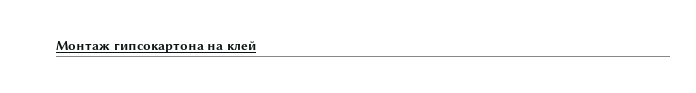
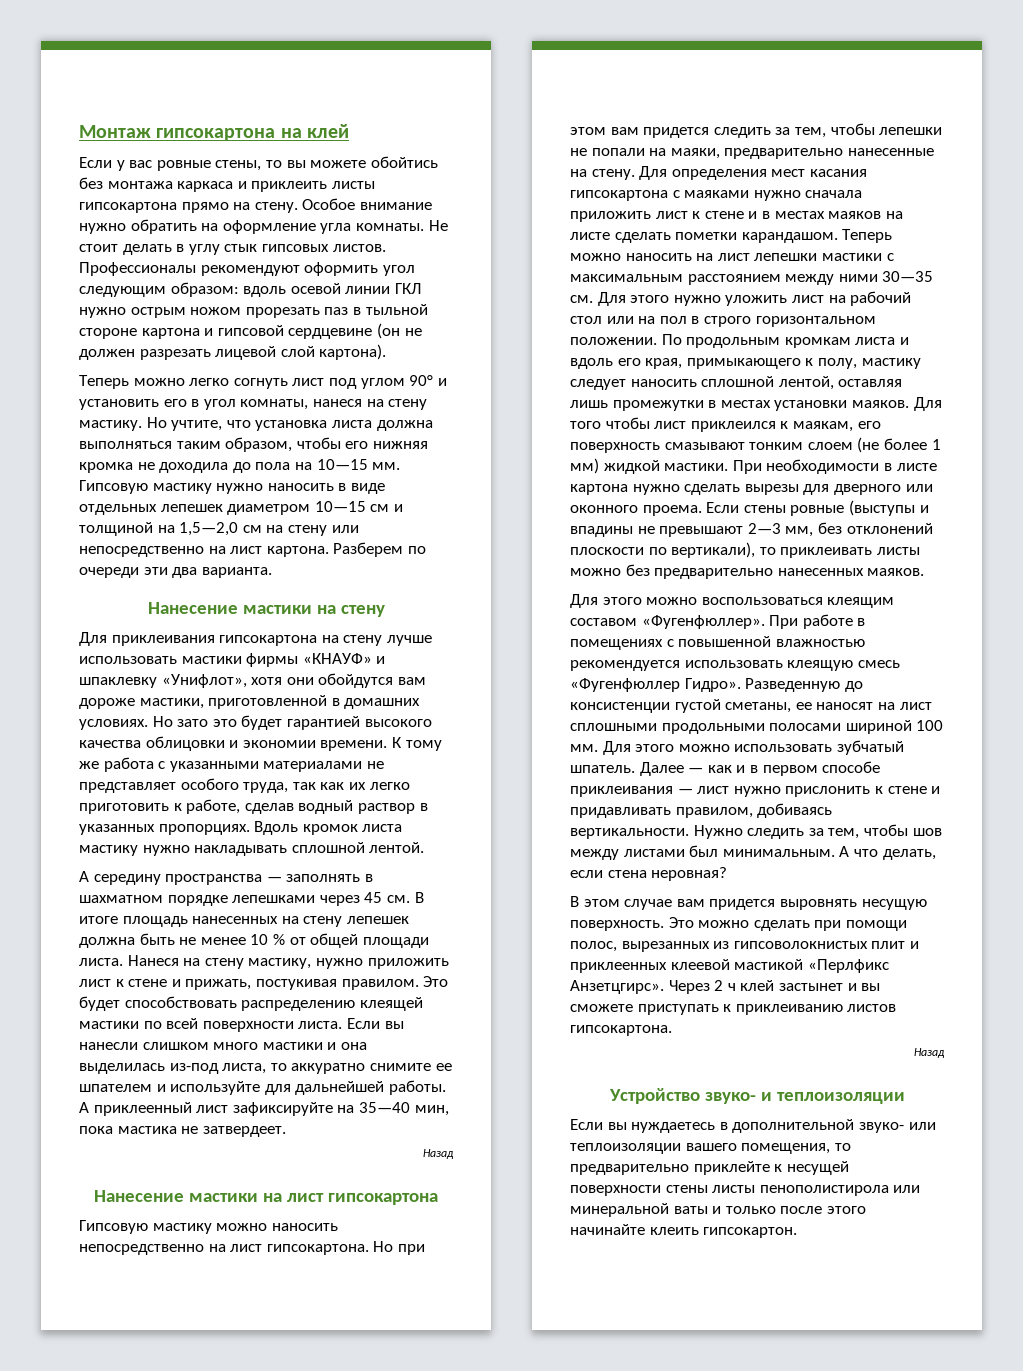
(256, 45) none -> [79,156,438,171] [79,177,375,192] [79,198,432,213] [79,219,448,234] [79,244,386,255] [79,262,415,276] [79,282,421,297] [79,304,428,318] [79,323,422,339] [79,344,387,360] [79,375,447,389] [79,399,428,410] [79,417,433,431] [79,437,428,452] [79,459,401,473] [79,480,385,494] [79,501,403,515] [79,522,359,536] [79,542,426,557] [79,567,272,578] [147,602,385,617] [79,632,432,646] [79,653,386,667] [79,673,426,688] [79,695,421,709] [79,715,432,730] [79,736,442,751] [79,757,384,772] [79,778,410,793] [79,799,428,814] [79,821,403,835] [79,842,425,856] [79,871,373,885] [79,892,424,906] [79,916,409,927] [79,933,429,948] [79,955,449,969] [79,976,449,990] [79,996,423,1011] [79,1018,404,1032] [79,1042,367,1050] [79,1063,452,1074] [79,1080,446,1095] [79,1102,449,1116] [79,1126,286,1137] [423,1149,454,1159] [94,1190,438,1205] [79,1220,338,1234] [79,1241,425,1255] [570,123,943,138] [570,148,934,159] [570,166,867,180] [570,190,863,201] [570,211,903,222] [570,229,893,243] [570,253,894,261] [570,271,934,285] [570,291,912,306] [570,316,876,327] [570,334,909,348] [570,358,921,369] [570,376,903,390] [570,397,942,411] [570,417,881,432] [570,437,941,453] [570,458,937,474] [570,484,933,495] [570,500,929,516] [570,522,933,537] [570,542,920,558] [570,564,925,579] [570,594,895,608] [570,614,866,629] [570,636,865,650] [570,660,900,671] [570,678,863,692] [570,699,932,713] [570,720,944,734] [570,740,904,755] [570,761,881,776] [570,786,941,797] [570,803,833,818] [570,824,942,839] [570,845,936,860] [570,867,728,881] [570,896,927,910] [570,917,907,931] [570,941,919,952] [570,959,889,973] [570,980,881,994] [570,1004,897,1015] [570,1025,672,1036] [914,1048,945,1058] [608,1088,905,1104] [570,1119,936,1133] [570,1143,851,1154] [570,1161,849,1175] [570,1185,921,1196] [570,1203,866,1217] [570,1224,798,1238] // Если у вас ровные стены, то вы можете обойтись без монтажа каркаса и приклеить листы гипсокартона прямо на стену. Особое внимание нужно обратить на оформление угла комнаты. Не стоит делать в углу стык гипсовых листов. Профессионалы рекомендуют оформить угол следующим образом: вдоль осевой линии ГКЛ нужно острым ножом прорезать паз в тыльной стороне картона и гипсовой сердцевине (он не должен разрезать лицевой слой картона). // Теперь можно легко согнуть лист под углом 90° и установить его в угол комнаты, нанеся на стену мастику. Но учтите, что установка листа должна выполняться таким образом, чтобы его нижняя кромка не доходила до пола на 10—15 мм. Гипсовую мастику нужно наносить в виде отдельных лепешек диаметром 10—15 см и толщиной на 1,5—2,0 см на стену или непосредственно на лист картона. Разберем по очереди эти два варианта. // Нанесение мастики на стену // Для приклеивания гипсокартона на стену лучше использовать мастики фирмы «КНАУФ» и шпаклевку «Унифлот», хотя они обойдутся вам дороже мастики, приготовленной в домашних условиях. Но зато это будет гарантией высокого качества облицовки и экономии времени. К тому же работа с указанными материалами не представляет особого труда, так как их легко приготовить к работе, сделав водный раствор в указанных пропорциях. Вдоль кромок листа мастику нужно накладывать сплошной лентой. // А середину пространства — заполнять в шахматном порядке лепешками через 45 см. В итоге площадь нанесенных на стену лепешек должна быть не менее 10 % от общей площади листа. Нанеся на стену мастику, нужно приложить лист к стене и прижать, постукивая правилом. Это будет способствовать распределению клеящей мастики по всей поверхности листа. Если вы нанесли слишком много мастики и она выделилась из-под листа, то аккуратно снимите ее шпателем и используйте для дальнейшей работы. А приклеенный лист зафиксируйте на 35—40 мин, пока мастика не затвердеет. // Назад // Нанесение мастики на лист гипсокартона // Гипсовую мастику можно наносить непосредственно на лист гипсокартона. Но при этом вам придется следить за тем, чтобы лепешки не попали на маяки, предварительно нанесенные на стену. Для определения мест касания гипсокартона с маяками нужно сначала приложить лист к стене и в местах маяков на листе сделать пометки карандашом. Теперь можно наносить на лист лепешки мастики с максимальным расстоянием между ними 30—35 см. Для этого нужно уложить лист на рабочий стол или на пол в строго горизонтальном положении. По продольным кромкам листа и вдоль его края, примыкающего к полу, мастику следует наносить сплошной лентой, оставляя лишь промежутки в местах установки маяков. Для того чтобы лист приклеился к маякам, его поверхность смазывают тонким слоем (не более 1 мм) жидкой мастики. При необходимости в листе картона нужно сделать вырезы для дверного или оконного проема. Если стены ровные (выступы и впадины не превышают 2—3 мм, без отклонений плоскости по вертикали), то приклеивать листы можно без предварительно нанесенных маяков. // Для этого можно воспользоваться клеящим составом «Фугенфюллер». При работе в помещениях с повышенной влажностью рекомендуется использовать клеящую смесь «Фугенфюллер Гидро». Разведенную до консистенции густой сметаны, ее наносят на лист сплошными продольными полосами шириной 100 мм. Для этого можно использовать зубчатый шпатель. Далее — как и в первом способе приклеивания — лист нужно прислонить к стене и придавливать правилом, добиваясь вертикальности. Нужно следить за тем, чтобы шов между листами был минимальным. А что делать, если стена неровная? // В этом случае вам придется выровнять несущую поверхность. Это можно сделать при помощи полос, вырезанных из гипсоволокнистых плит и приклеенных клеевой мастикой «Перлфикс Анзетцгирс». Через 2 ч клей застынет и вы сможете приступать к приклеиванию листов гипсокартона. // Назад // Устройство звуко- и теплоизоляции // Если вы нуждаетесь в дополнительной звуко- или теплоизоляции вашего помещения, то предварительно приклейте к несущей поверхности стены листы пенополистирола или минеральной ваты и только после этого начинайте клеить гипсокартон.

